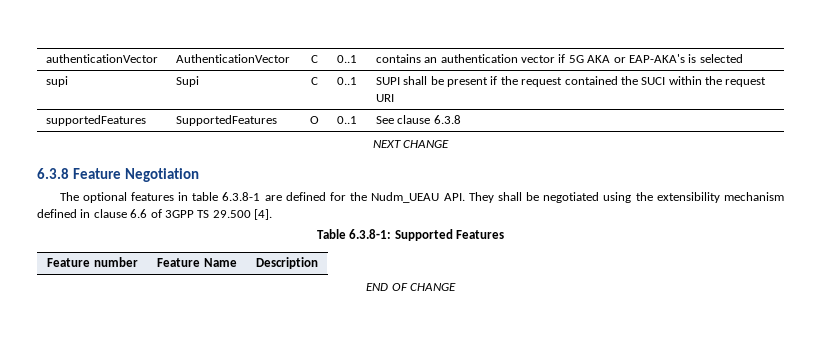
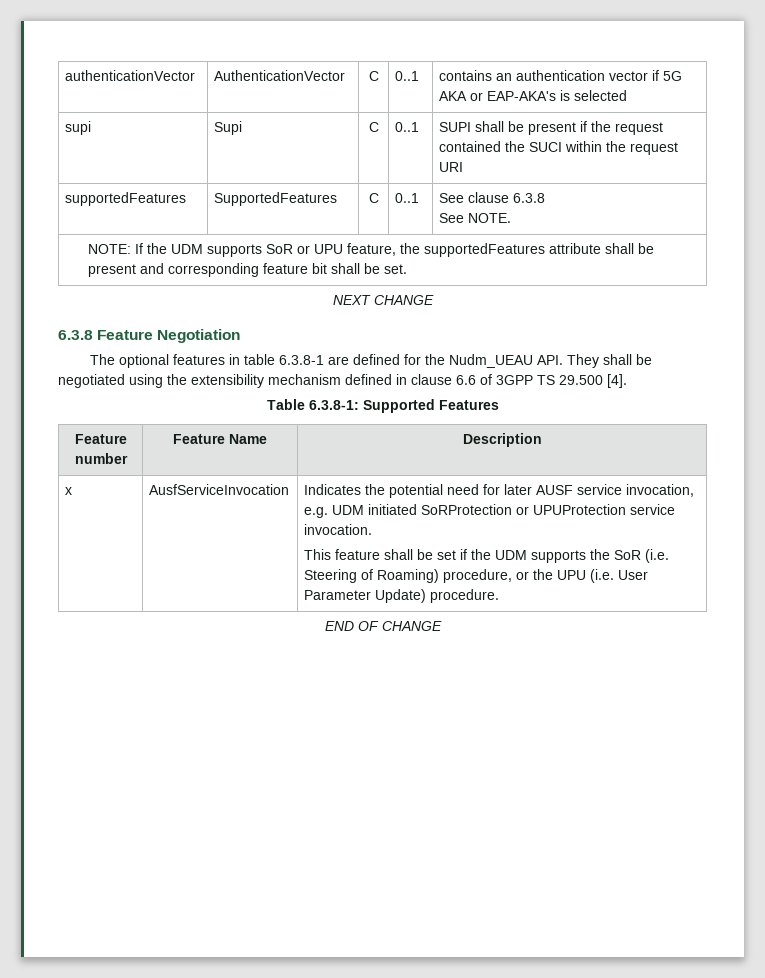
[310,116,319,124] O -> [368,193,379,203] C
(461, 119) none -> [438,213,511,223] [88,243,655,257] [88,263,408,277] // See NOTE. // NOTE: If the UDM supports SoR or UPU feature, the supportedFeatures attribute shall be present and corresponding feature bit shall be set.
(318, 263) none -> [64,487,72,495] [148,484,289,495] [303,484,694,498] [303,504,675,518] [303,524,372,535] [303,549,669,563] [303,569,648,583] [303,589,499,603] // x | AusfServiceInvocation | Indicates the potential need for later AUSF service invocation, e.g. UDM initiated SoRProtection or UPUProtection service invocation. // This feature shall be set if the UDM supports the SoR (i.e. Steering of Roaming) procedure, or the UPU (i.e. User Parameter Update) procedure.

